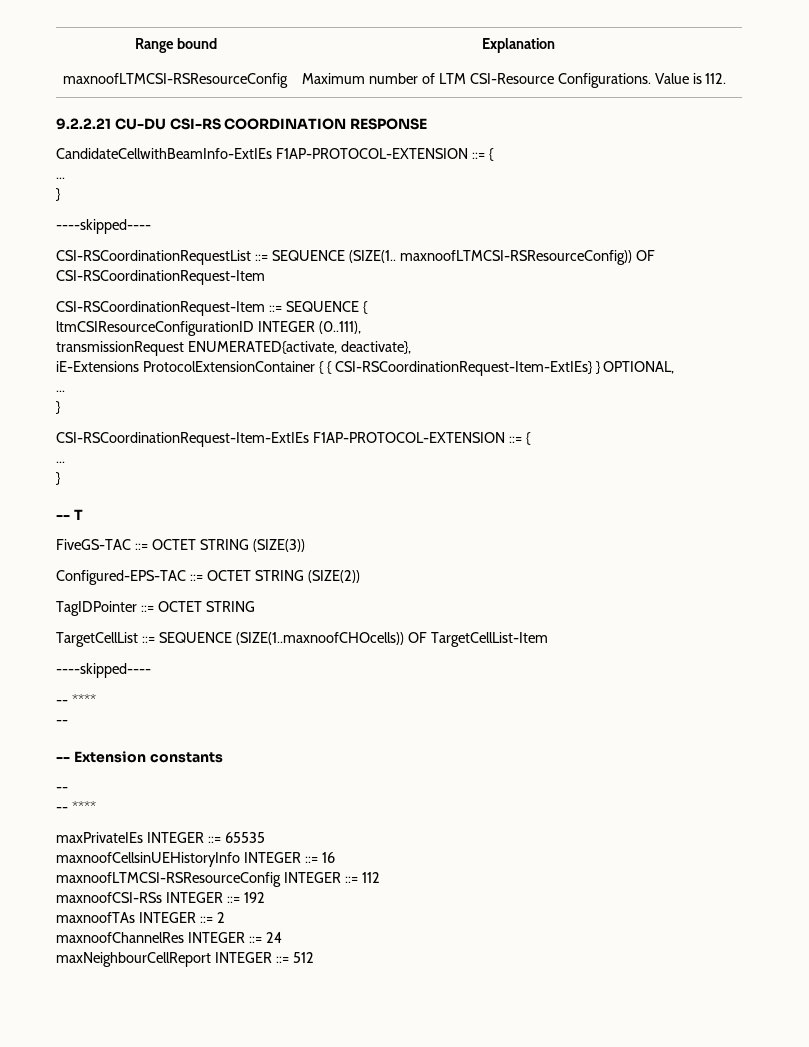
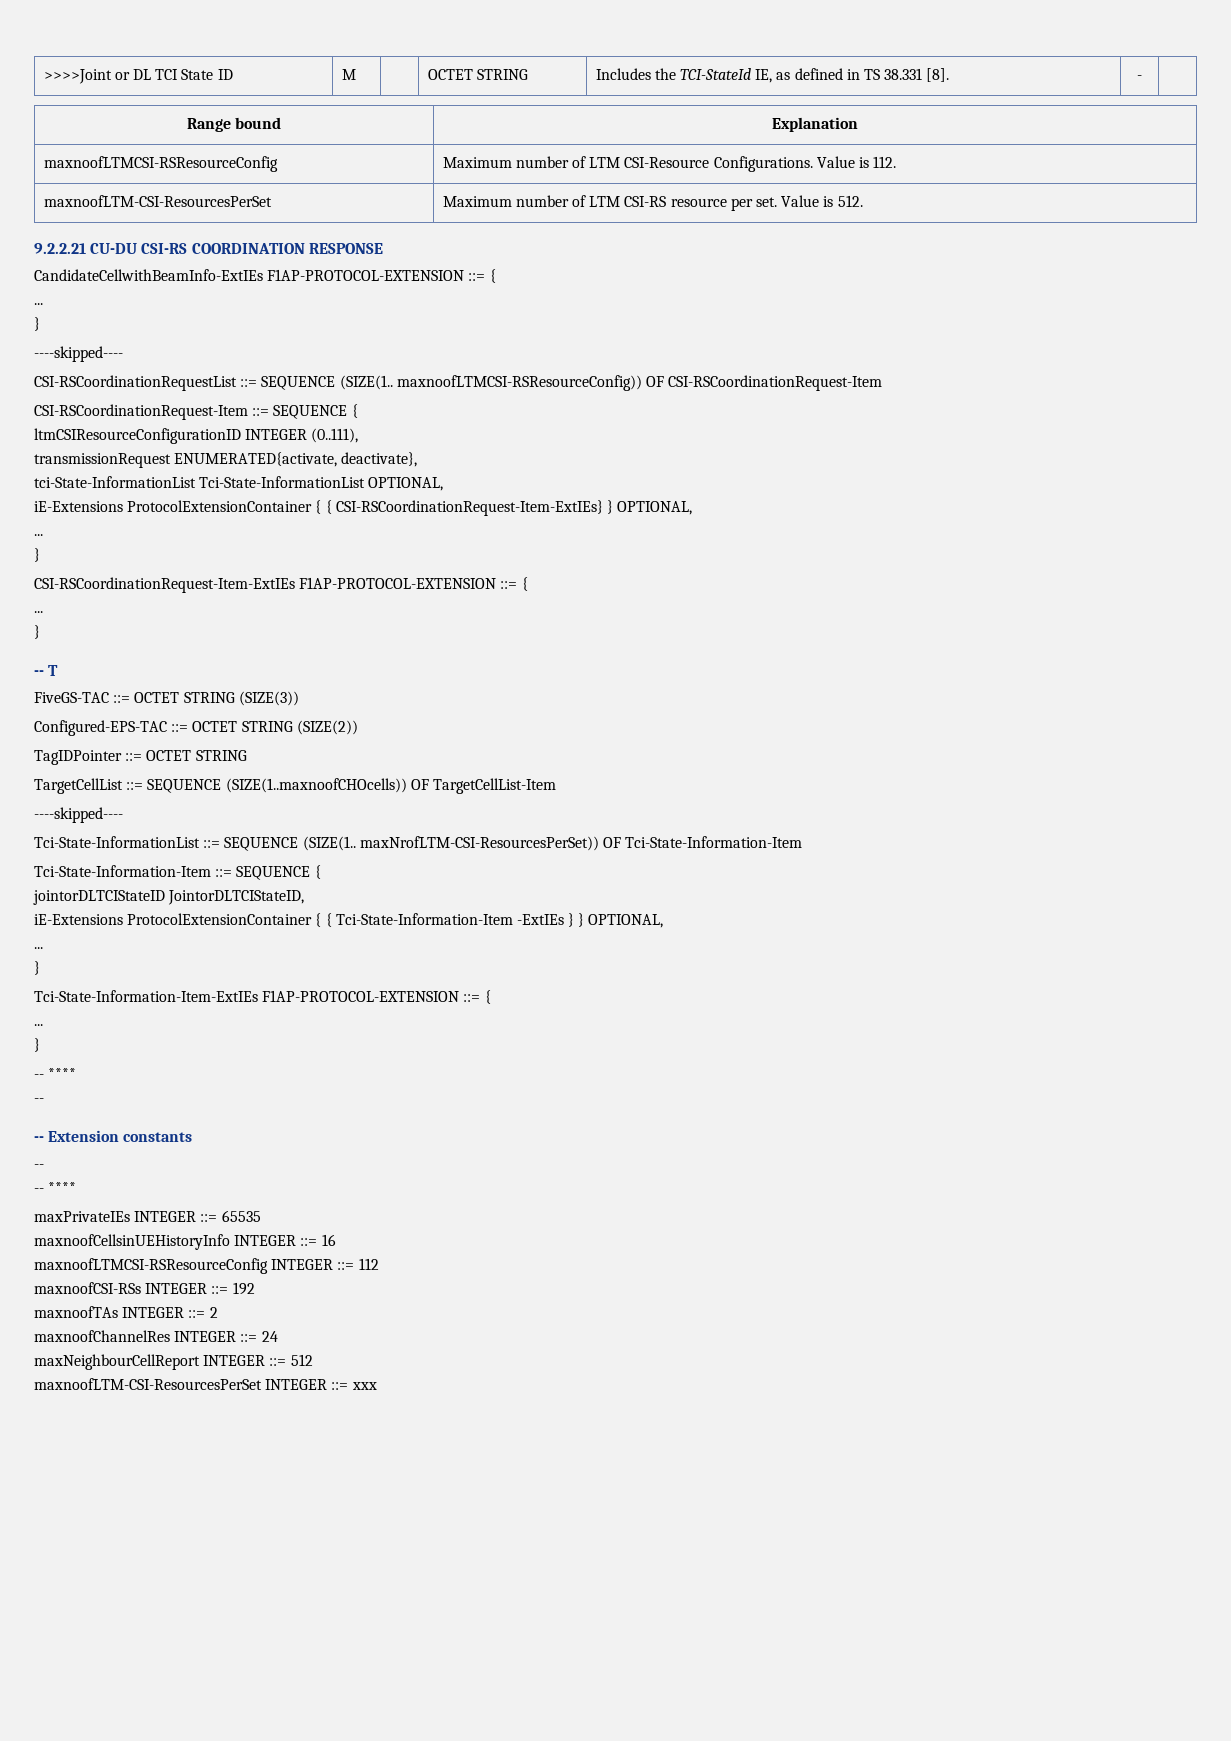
(135, 45) none -> [43,69,233,84] [341,69,356,80] [427,69,528,80] [595,68,950,83] [1137,75,1142,80] >>>>Joint or DL TCI State ID | M | | OCTET STRING | Includes the TCI-StateId IE, as defined in TS 38.331 [8]. | - | //
(727, 78) none -> [43,195,272,207] [442,195,863,211] // maxnoofLTM-CSI-ResourcesPerSet | Maximum number of LTM CSI-RS resource per set. Value is 512.
(411, 347) none -> [34,476,444,491] // tci-State-InformationList Tci-State-InformationList OPTIONAL,
(151, 670) none -> [34,836,803,851] [34,865,321,880] [33,890,305,905] [34,913,664,928] [34,947,43,949] [34,961,40,975] [34,990,491,1004] [34,1024,43,1026] [34,1038,40,1052] // Tci-State-InformationList ::= SEQUENCE (SIZE(1.. maxNrofLTM-CSI-ResourcesPerSet)) OF Tci-State-Information-Item // Tci-State-Information-Item ::= SEQUENCE { // jointorDLTCIStateID JointorDLTCIStateID, // iE-Extensions ProtocolExtensionContainer { { Tci-State-Information-Item -ExtIEs } } OPTIONAL, // ... // } // Tci-State-Information-Item-ExtIEs F1AP-PROTOCOL-EXTENSION ::= { // ... // }
(314, 957) none -> [34,1378,377,1390] // maxnoofLTM-CSI-ResourcesPerSet INTEGER ::= xxx

